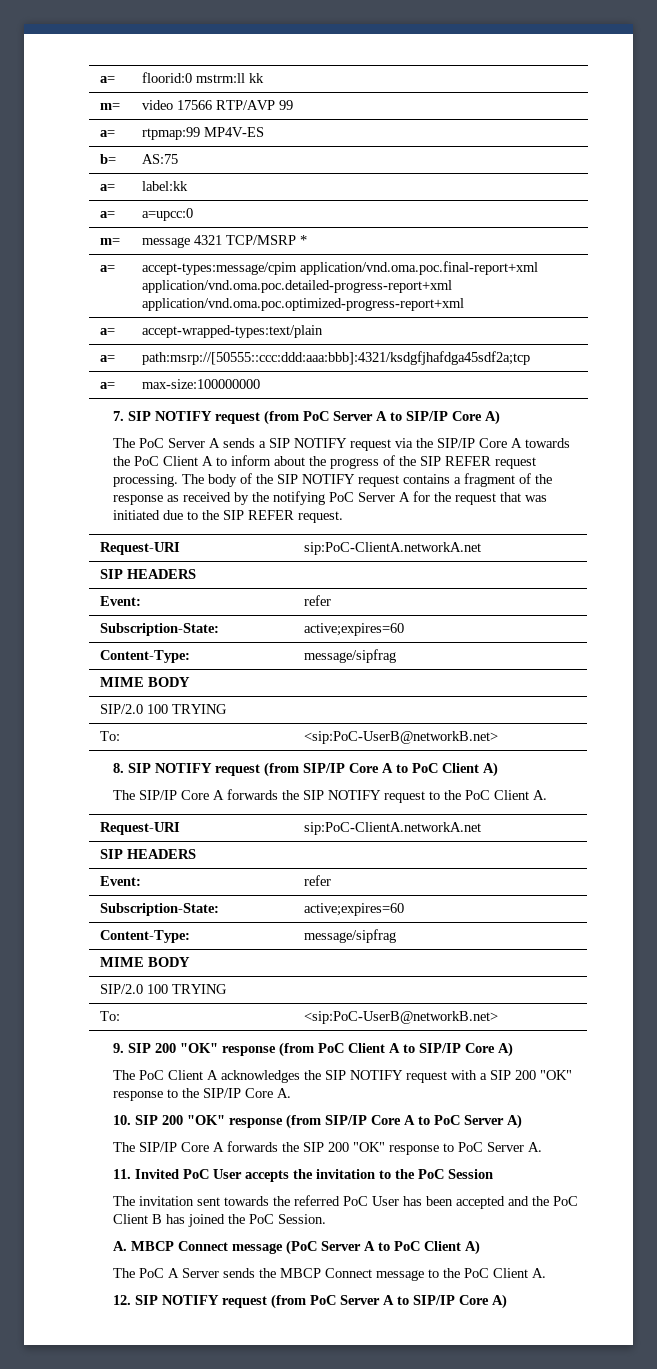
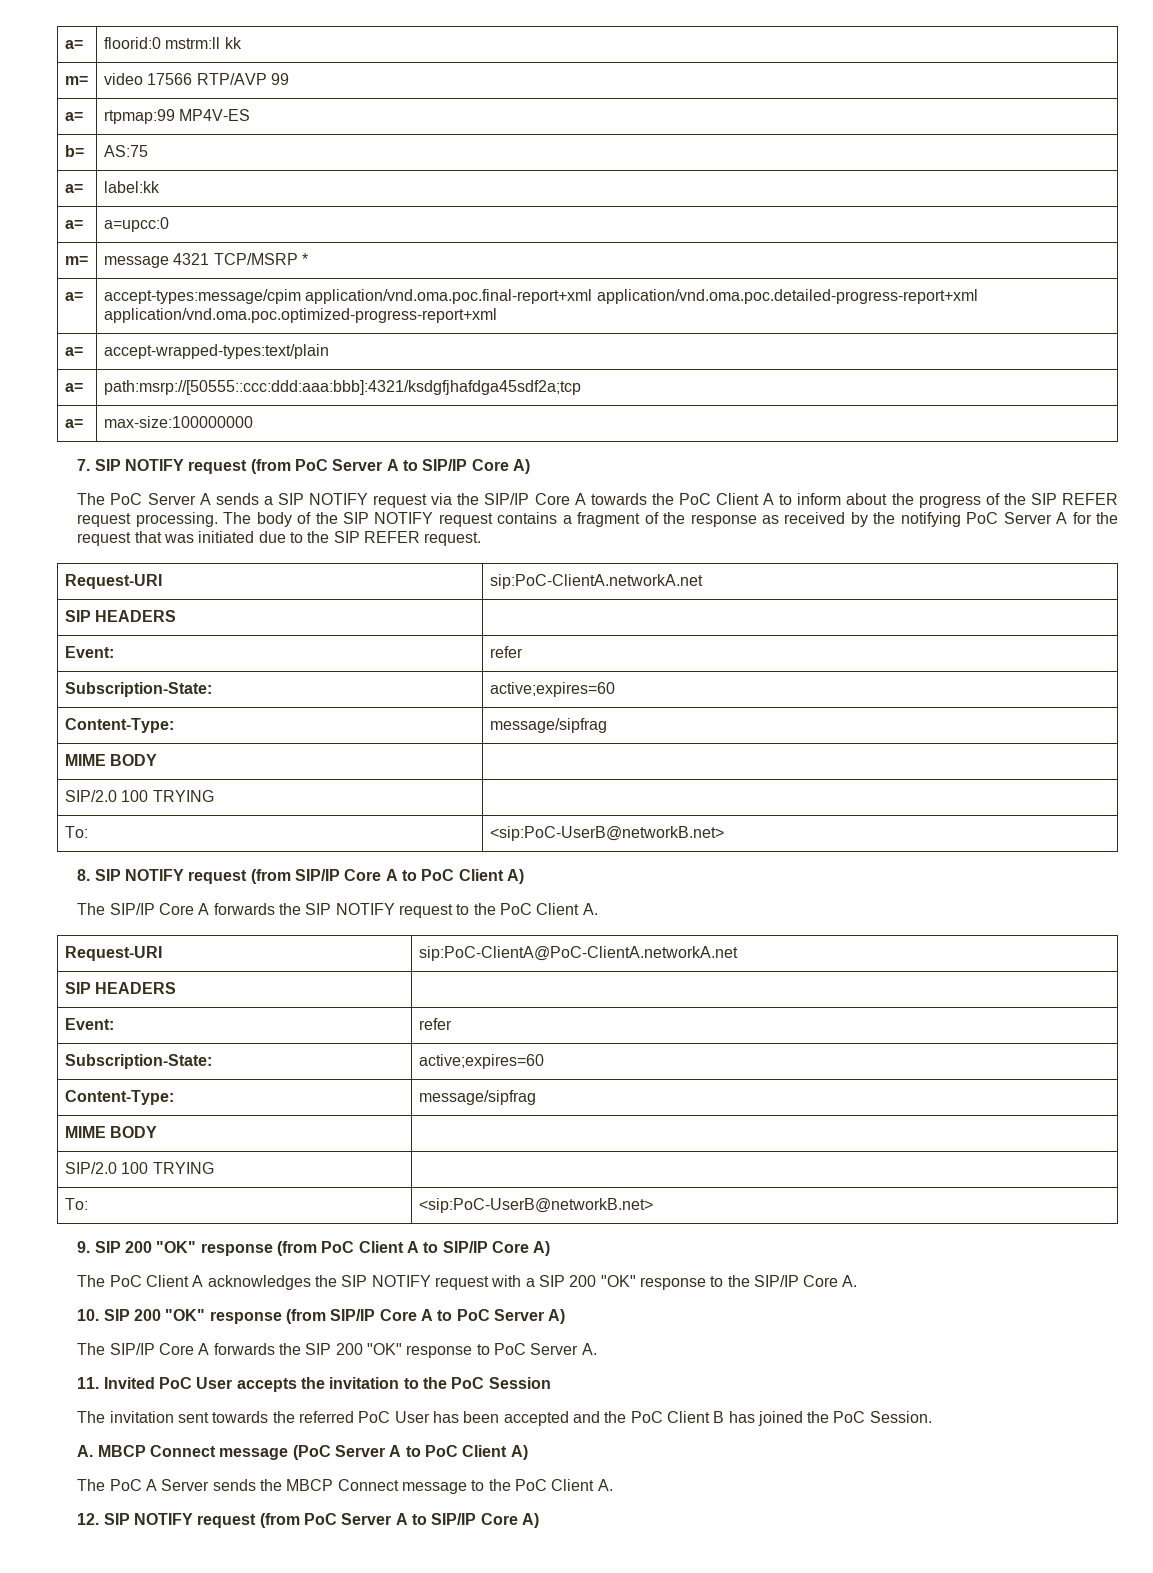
[303,822,481,835] sip:PoC-ClientA.networkA.net -> [418,946,738,961] sip:PoC-ClientA@PoC-ClientA.networkA.net

